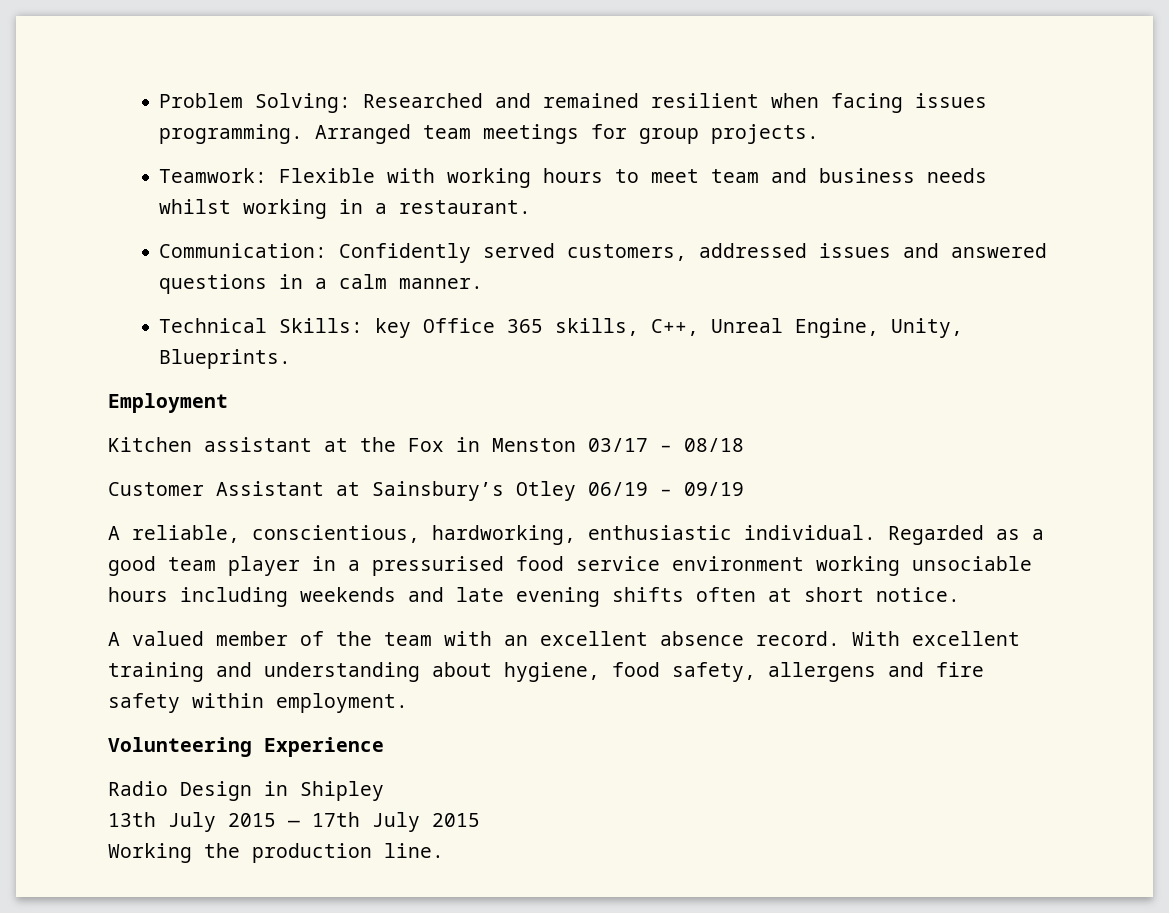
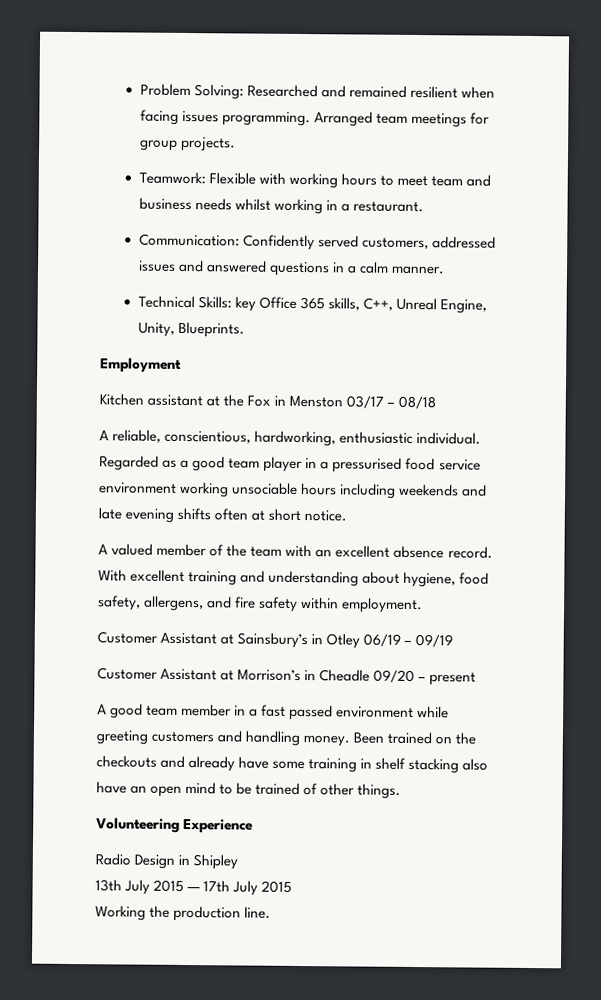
[108,481,744,501] // Customer Assistant at Sainsbury’s Otley 06/19 – 09/19 -> (437, 402) none
[768,662,876,682] allergens -> [144,595,205,612] allergens,
(408, 703) none -> [97,631,454,649] [97,667,477,686] [97,703,450,721] [96,730,477,747] [96,755,489,774] [96,781,402,799] // Customer Assistant at Sainsbury’s in Otley 06/19 – 09/19 // Customer Assistant at Morrison’s in Cheadle 09/20 – present // A good team member in a fast passed environment while greeting customers and handling money. Been trained on the checkouts and already have some training in shelf stacking also have an open mind to be trained of other things.

